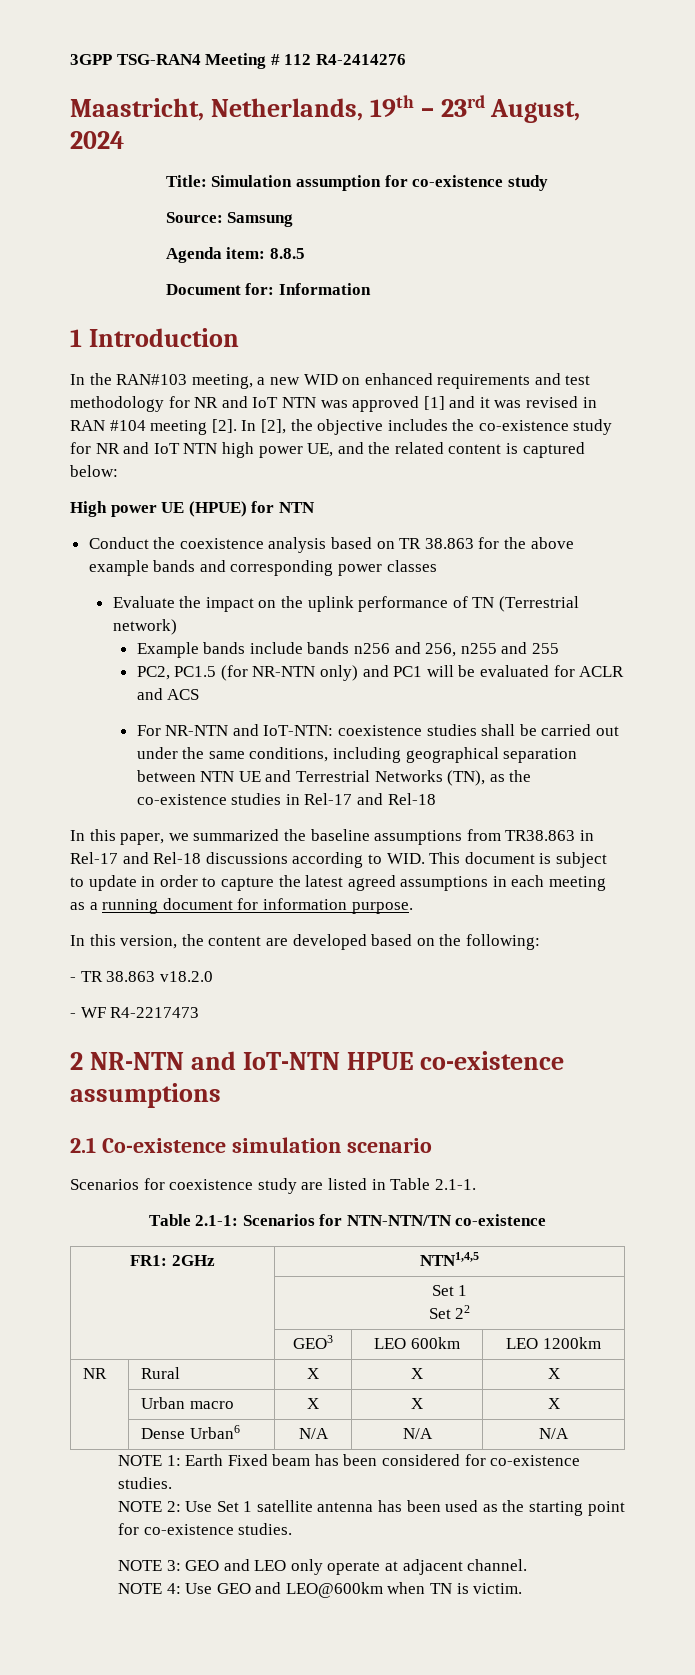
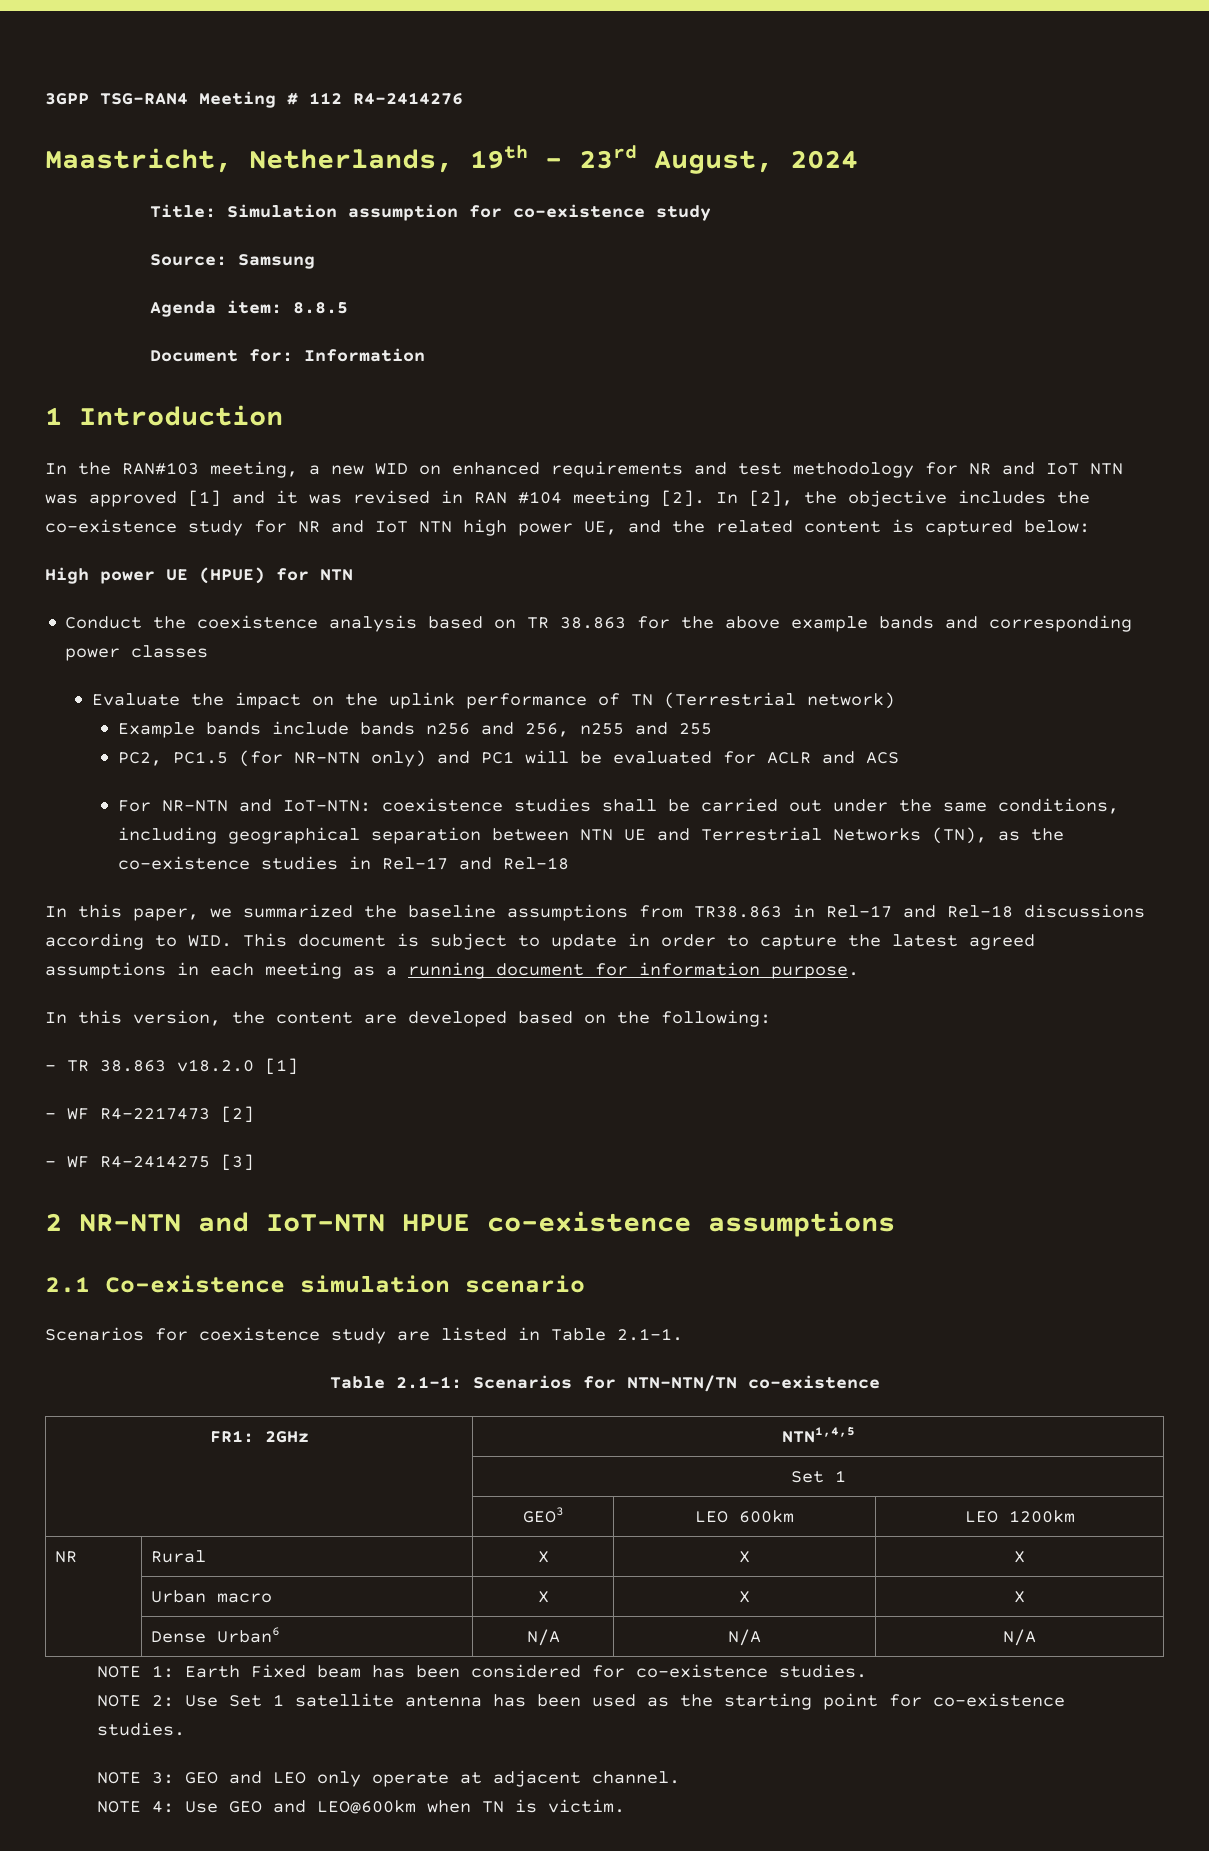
(213, 976) none -> [265,1058,298,1075] [1]
(200, 1012) none -> [221,1106,254,1123] [45,1154,254,1171] [2] // - WF R4-2414275 [3]
[428,1305,471,1319] // Set 22 -> (846, 1476) none

